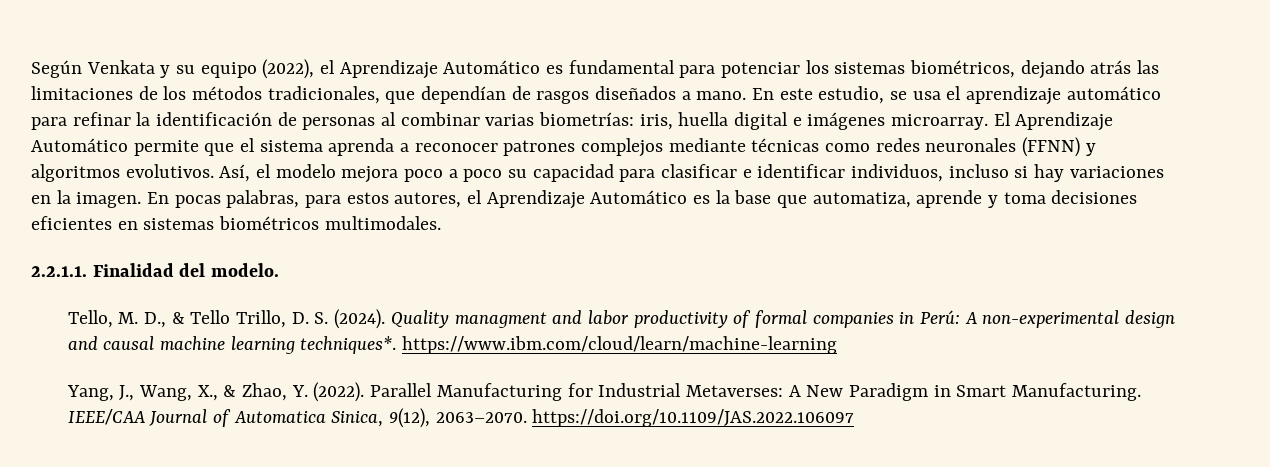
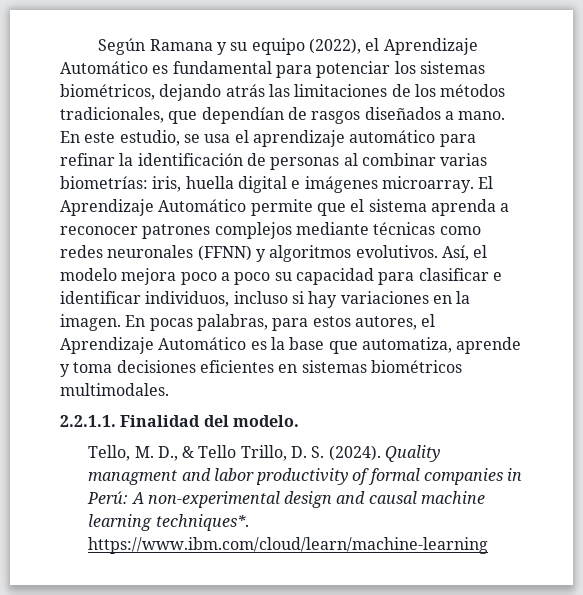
[86,60,155,74] Venkata -> [149,39,213,51] Ramana
[66,382,1141,402] [67,408,855,428] // Yang, J., Wang, X., & Zhao, Y. (2022). Parallel Manufacturing for Industrial Metaverses: A New Paradigm in Smart Manufacturing. IEEE/CAA Journal of Automatica Sinica, 9(12), 2063–2070. https://doi.org/10.1109/JAS.2022.106097 -> (489, 545) none

